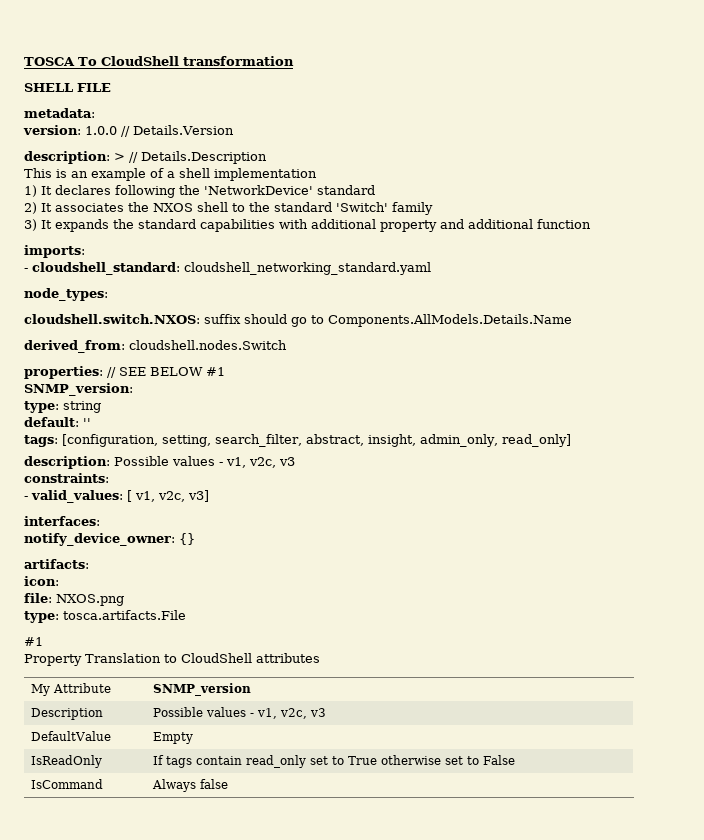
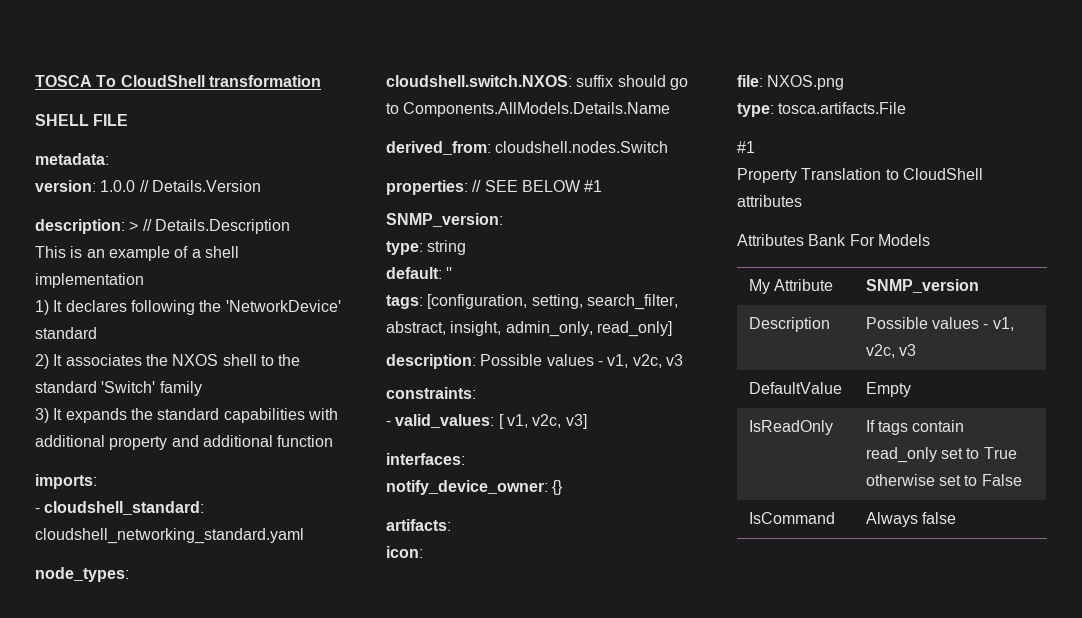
(320, 658) none -> [737,234,930,246] // Attributes Bank For Models

